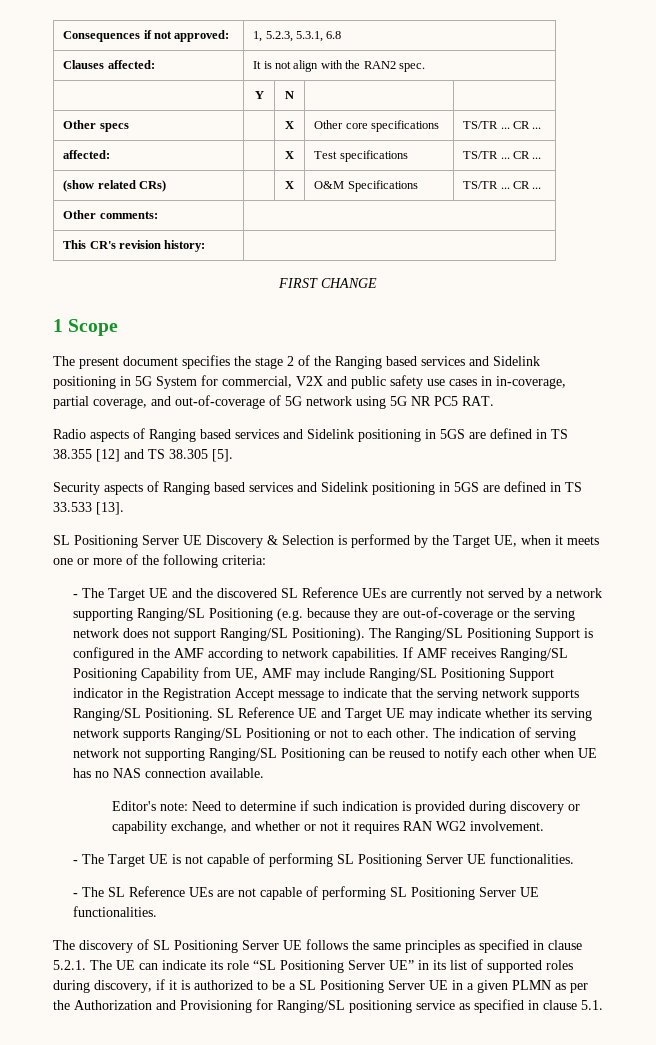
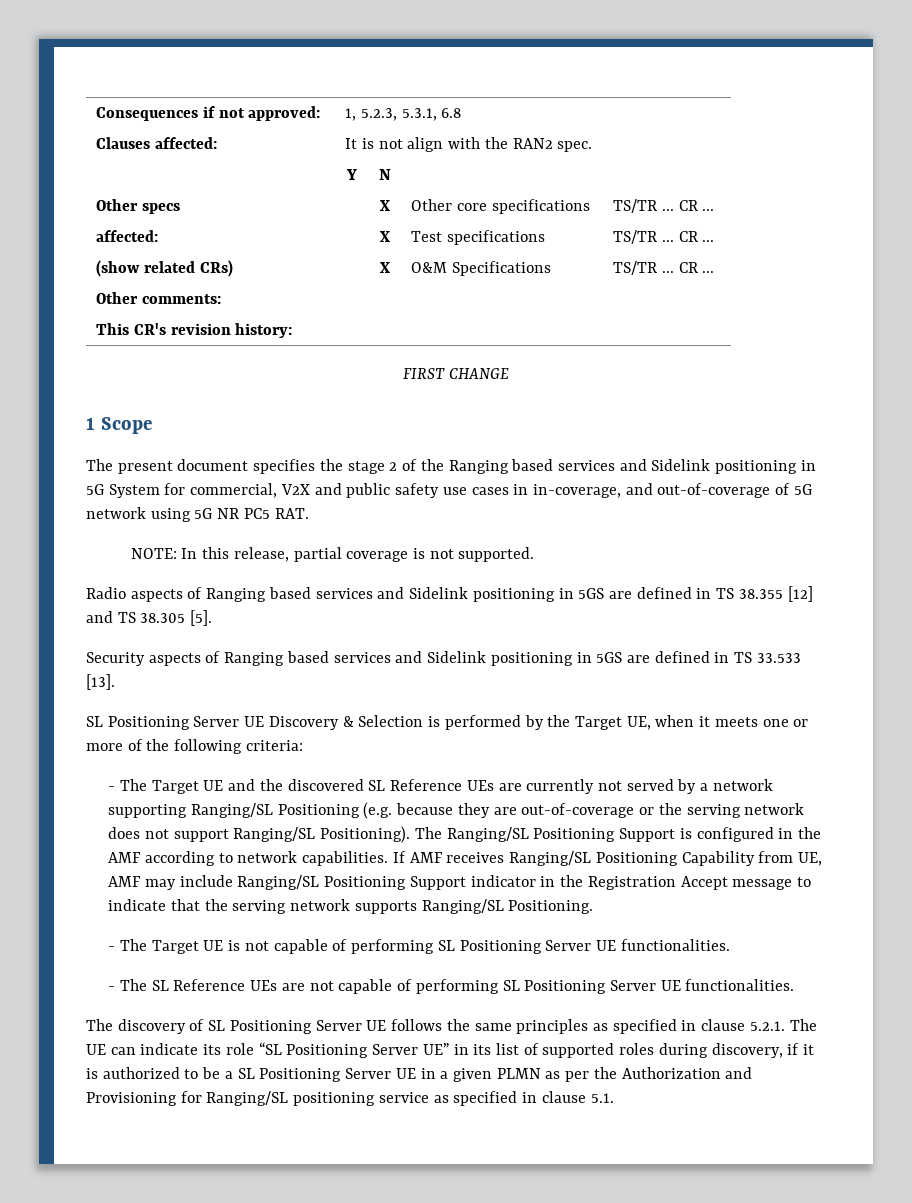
[53,396,147,409] partial coverage, -> (621, 491) none
(494, 401) none -> [130,547,535,562] // NOTE: In this release, partial coverage is not supported.
[216,707,592,721] [72,727,576,741] [72,747,597,761] [72,768,264,778] [111,800,580,814] [111,821,544,834] SL Reference UE and Target UE may indicate whether its serving network supports Ranging/SL Positioning or not to each other. The indication of serving network not supporting Ranging/SL Positioning can be reused to notify each other when UE has no NAS connection available. // Editor's note: Need to determine if such indication is provided during discovery or capability exchange, and whether or not it requires RAN WG2 involvement. -> (594, 907) none

